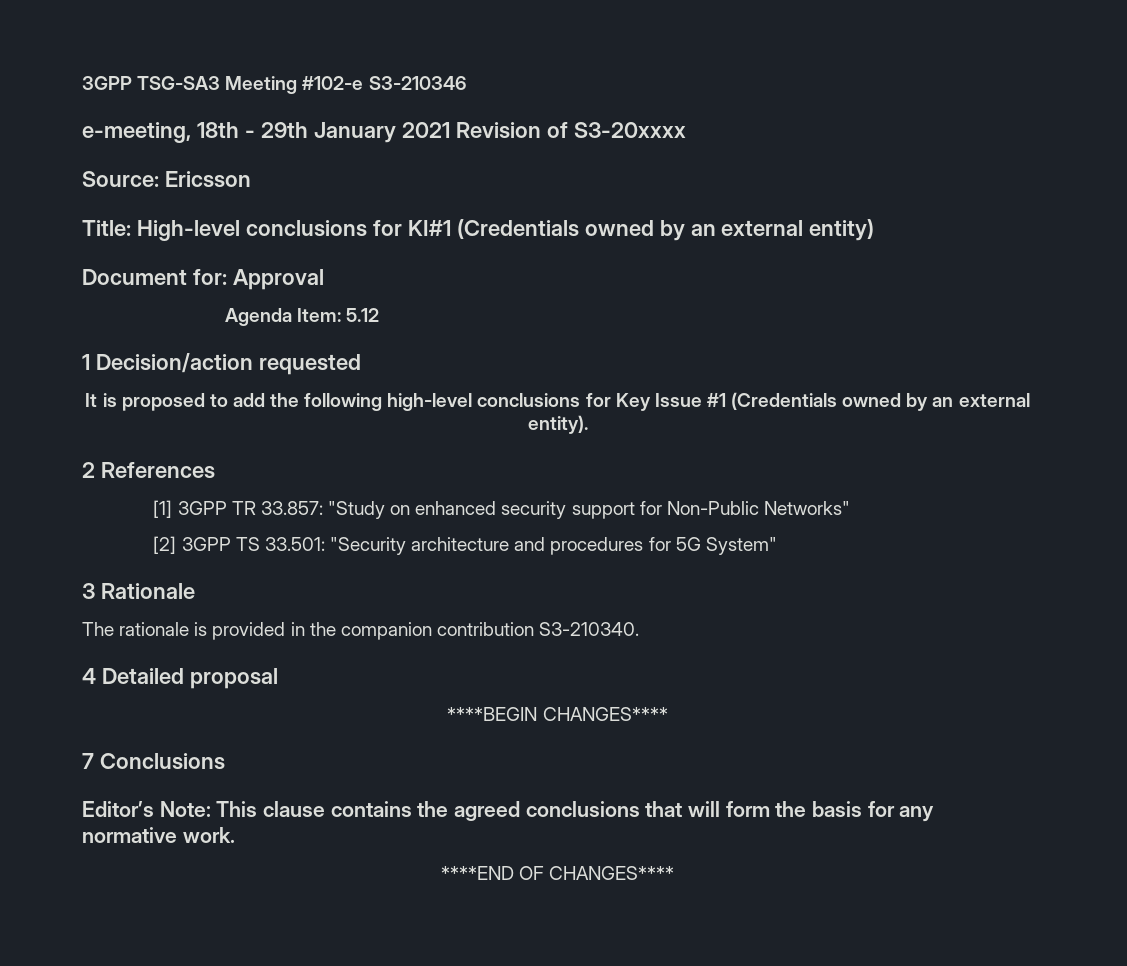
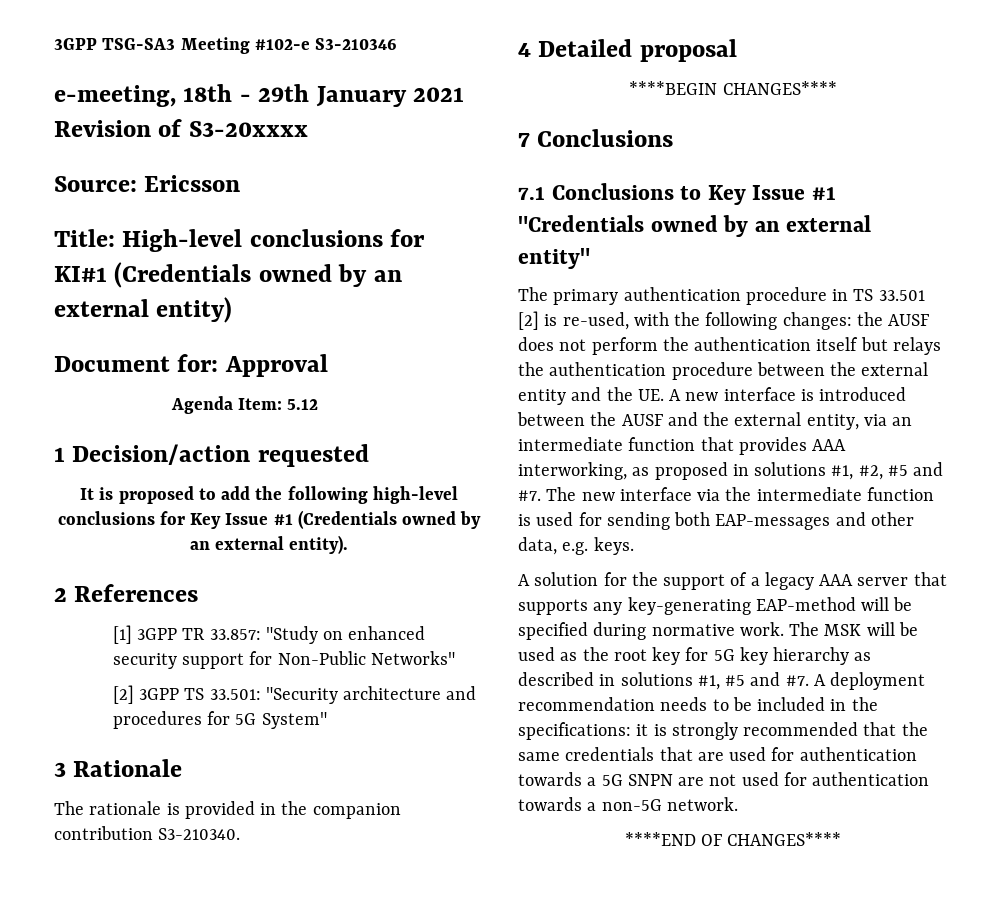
[82,801,935,822] [82,827,235,843] Editor’s Note: This clause contains the agreed conclusions that will form the basis for any normative work. -> [518,183,837,205] [518,215,872,237] [518,248,590,269] [518,287,925,305] [518,311,930,330] [518,337,941,355] [518,362,929,380] [518,387,907,405] [517,412,913,430] [518,437,847,455] [518,462,944,480] [518,487,934,501] [518,512,914,530] [518,537,634,555] [518,572,947,590] [518,597,913,615] [518,622,918,640] [518,647,872,665] [518,672,926,690] [518,697,878,711] [518,722,928,740] [518,747,917,761] [518,772,930,786] [518,797,738,811] 7.1 Conclusions to Key Issue #1 "Credentials owned by an external entity" // The primary authentication procedure in TS 33.501 [2] is re-used, with the following changes: the AUSF does not perform the authentication itself but relays the authentication procedure between the external entity and the UE. A new interface is introduced between the AUSF and the external entity, via an intermediate function that provides AAA interworking, as proposed in solutions #1, #2, #5 and #7. The new interface via the intermediate function is used for sending both EAP-messages and other data, e.g. keys. // A solution for the support of a legacy AAA server that supports any key-generating EAP-method will be specified during normative work. The MSK will be used as the root key for 5G key hierarchy as described in solutions #1, #5 and #7. A deployment recommendation needs to be included in the specifications: it is strongly recommended that the same credentials that are used for authentication towards a 5G SNPN are not used for authentication towards a non-5G network.

